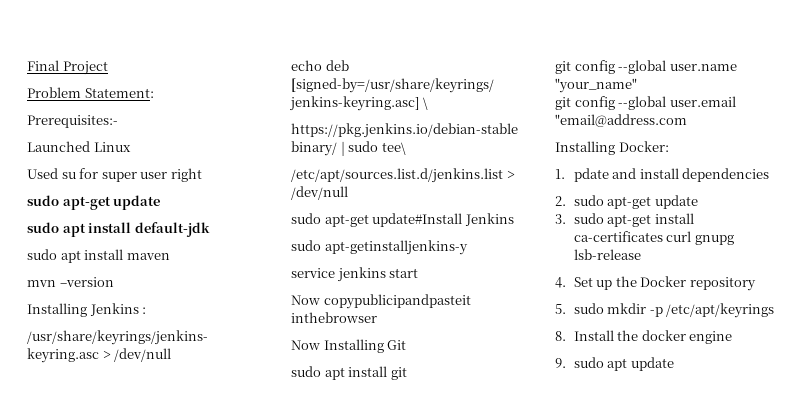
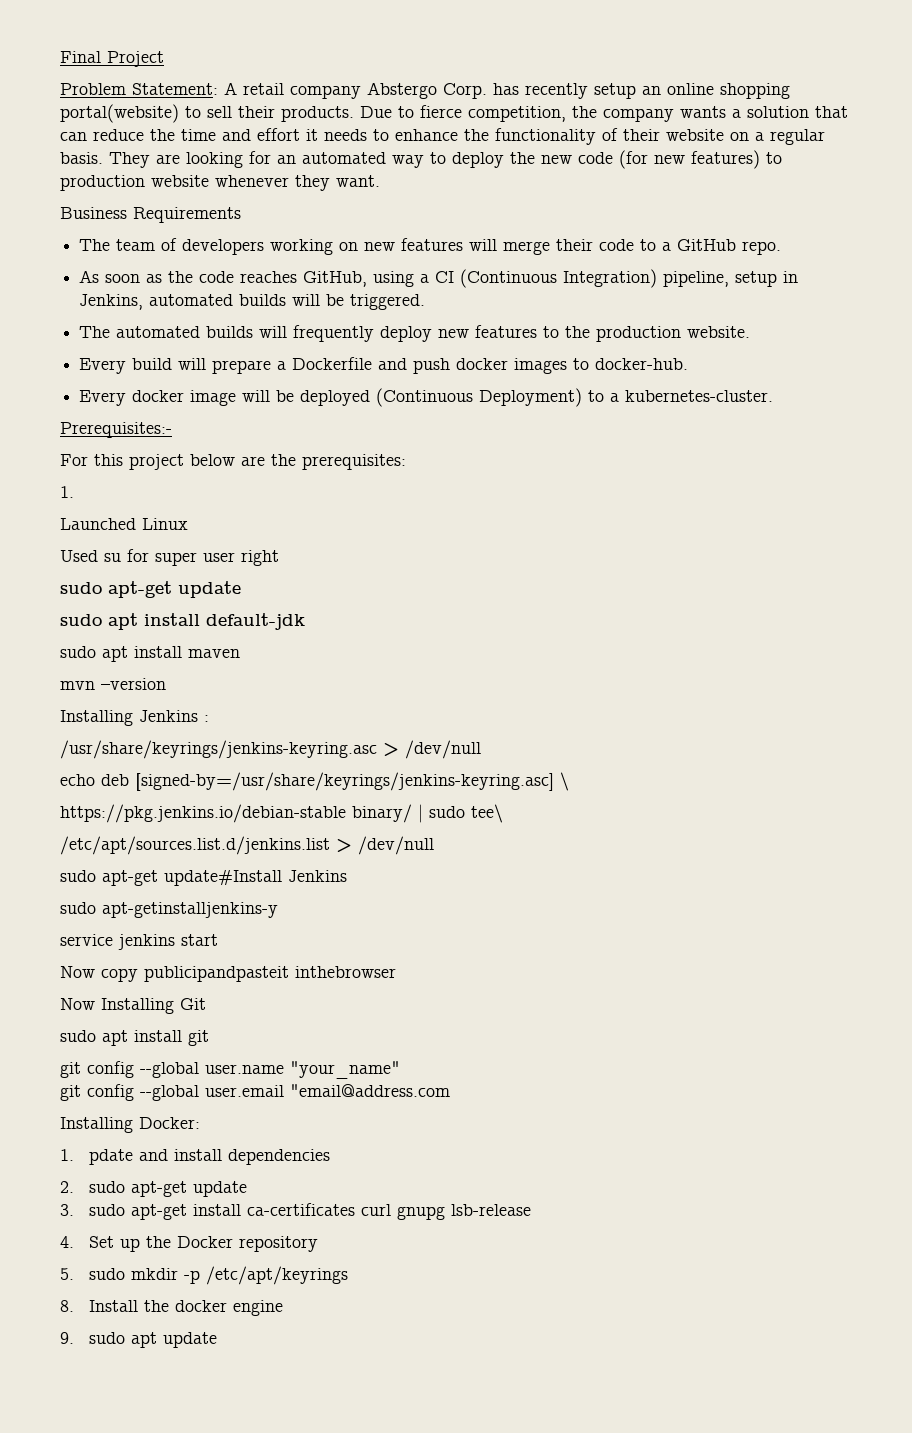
[27,115,118,128] // Prerequisites:- -> [224,82,790,99] [60,104,848,123] [60,128,825,145] [60,150,782,169] [60,175,380,191] [60,207,241,223] [79,238,782,255] [79,269,799,288] [79,294,426,310] [79,325,751,342] [79,357,689,374] [79,388,774,407] [60,422,172,438] [60,454,406,470] [60,486,74,498] A retail company Abstergo Corp. has recently setup an online shopping portal(website) to sell their products. Due to fierce competition, the company wants a solution that can reduce the time and effort it needs to enhance the functionality of their website on a regular basis. They are looking for an automated way to deploy the new code (for new features) to production website whenever they want. // Business Requirements // The team of developers working on new features will merge their code to a GitHub repo. // As soon as the code reaches GitHub, using a CI (Continuous Integration) pipeline, setup in Jenkins, automated builds will be triggered. // The automated builds will frequently deploy new features to the production website. // Every build will prepare a Dockerfile and push docker images to docker-hub. // Every docker image will be deployed (Continuous Deployment) to a kubernetes-cluster. // Prerequisites:- // For this project below are the prerequisites: // 1.
[323,294,471,309] copypublicipandpasteit -> [101,966,289,982] copy publicipandpasteit

